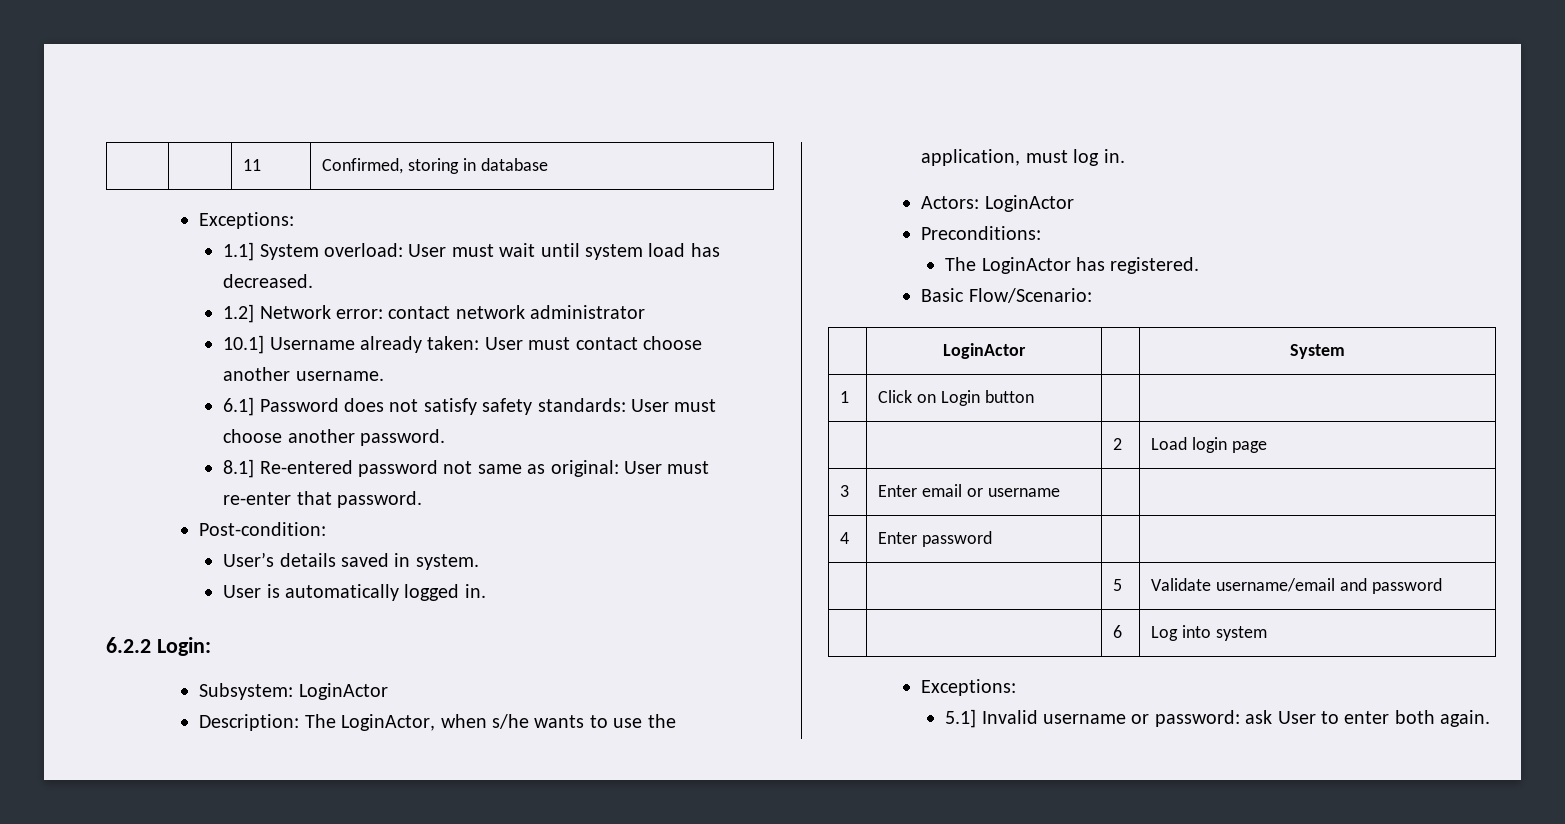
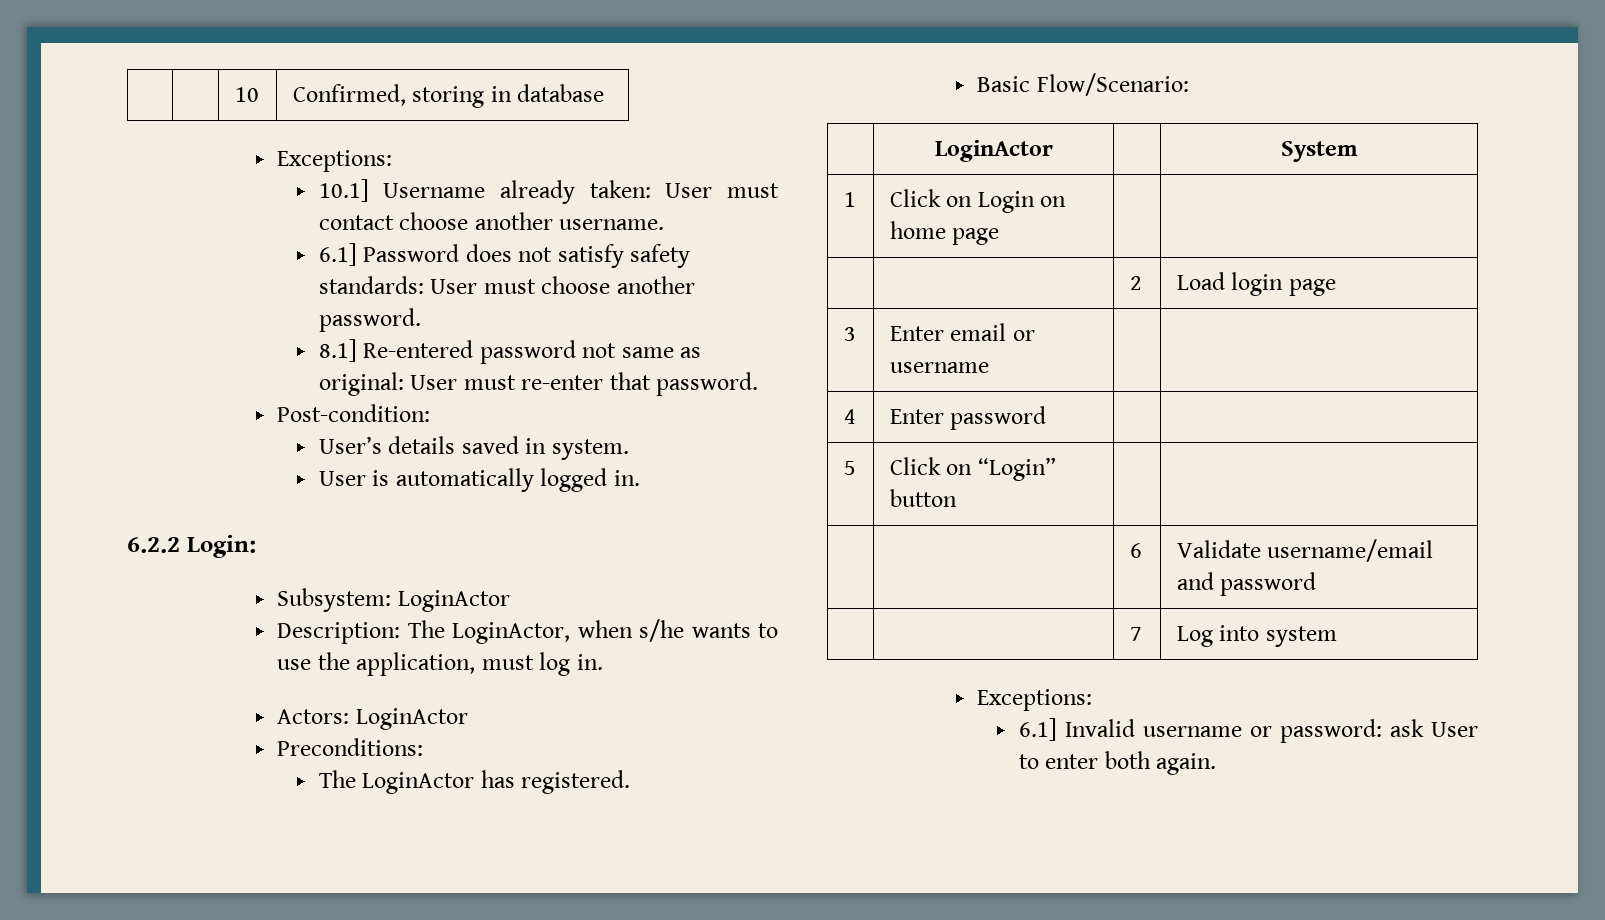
[243,159,262,171] | | 11 -> [234,87,259,102] | | 10
[223,242,720,261] [223,274,314,288] [223,304,646,323] // 1.1] System overload: User must wait until system load has decreased. // 1.2] Network error: contact network administrator -> (393, 161) none
[984,390,1034,403] button -> [1040,196,1067,207] [889,221,1000,245] on home page
[1113,579,1123,591] | | 5 -> [843,461,856,475] [889,457,1056,481] [889,489,957,507] [1129,543,1142,558] 5 | Click on “Login” button | | // | | 6
[1113,625,1123,638] 6 -> [1129,627,1142,641] 7
[945,709,977,728] 5.1] -> [1018,718,1057,741] 6.1]

